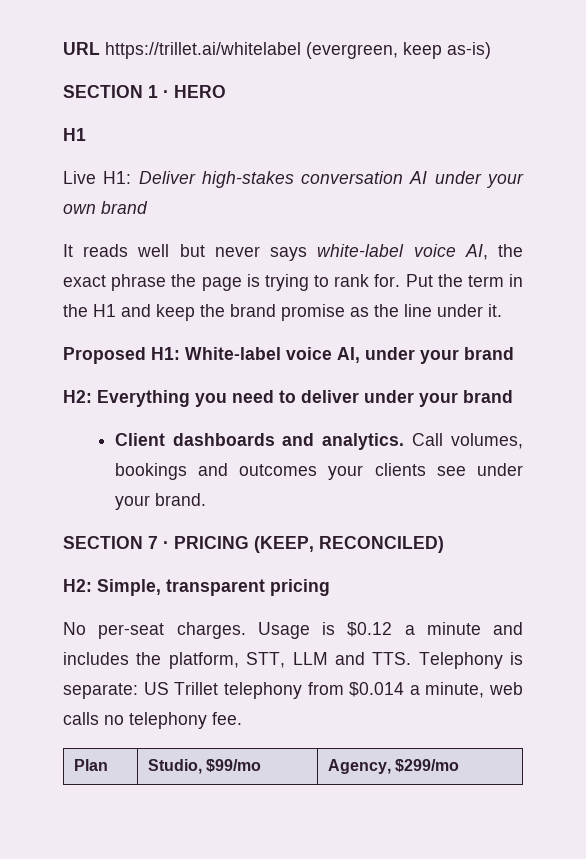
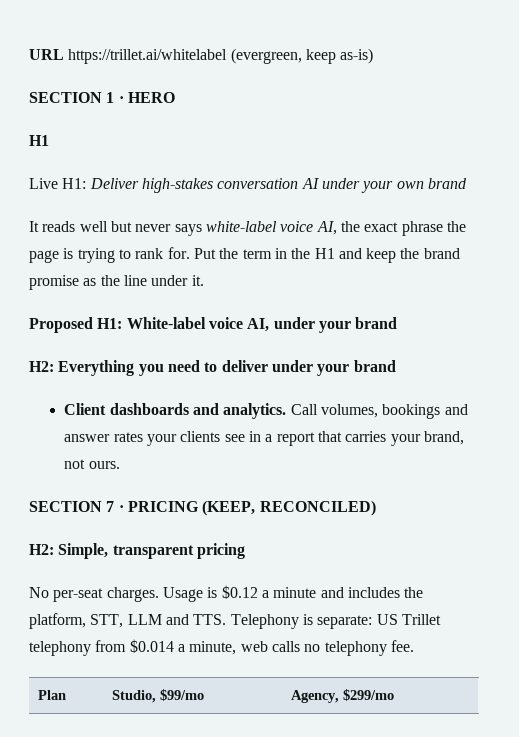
[239,464,318,476] outcomes -> [64,432,143,442] answer rates
[477,463,523,476] [114,493,206,510] under your brand. -> [248,431,464,446] [64,459,120,469] in a report that carries your brand, not ours.

